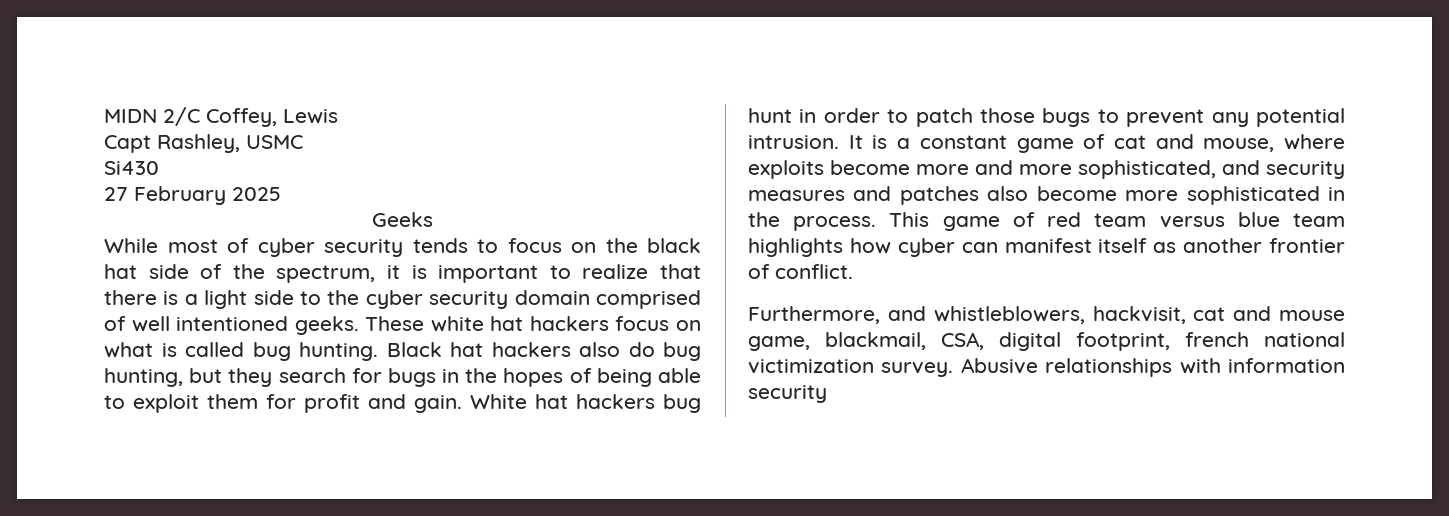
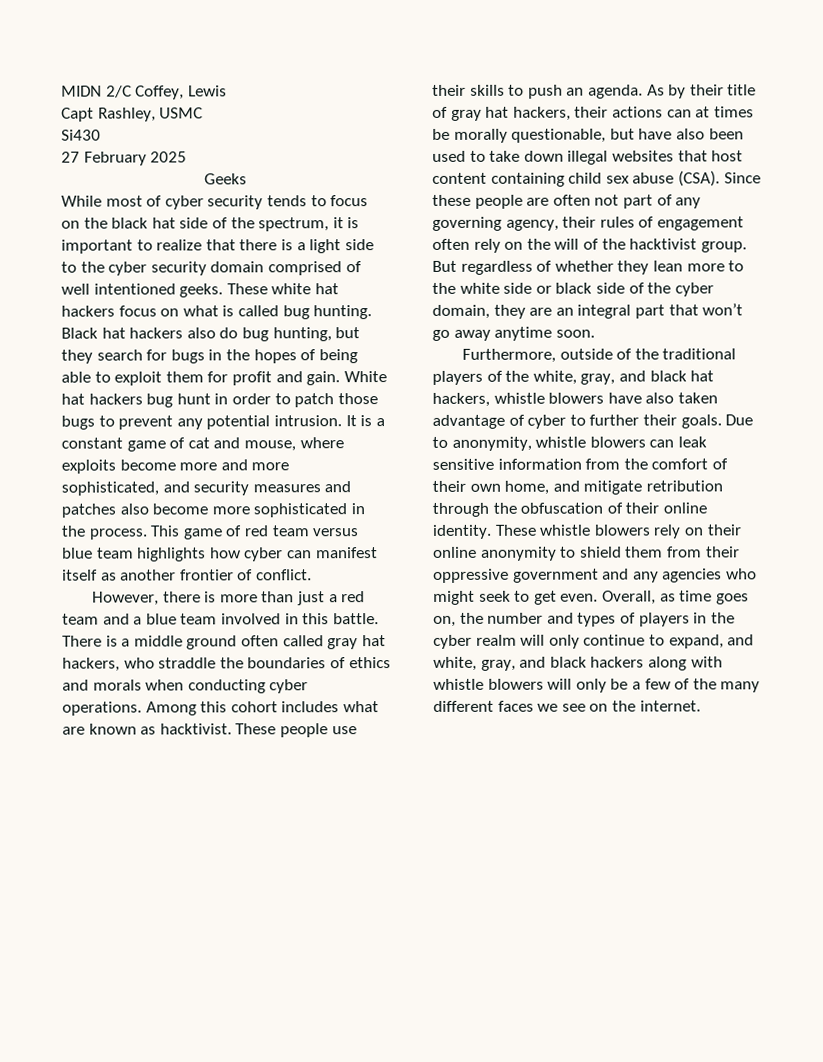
[748,306,1345,324] [748,332,1345,351] [748,358,1345,377] [748,385,827,403] Furthermore, and whistleblowers, hackvisit, cat and mouse game, blackmail, CSA, digital footprint, french national victimization survey. Abusive relationships with information security -> [91,591,366,606] [62,613,379,625] [62,635,386,650] [62,657,391,672] [62,679,309,694] [62,701,379,716] [62,723,357,738] [432,84,757,99] [432,106,754,121] [432,128,744,143] [432,150,744,165] [432,170,761,187] [432,194,702,209] [432,216,744,231] [432,238,747,253] [432,260,745,275] [432,282,714,297] [432,303,744,319] [432,326,595,341] [461,348,737,363] [432,370,715,385] [432,392,718,407] [432,414,754,429] [432,436,707,451] [432,458,728,470] [432,480,723,495] [432,502,707,517] [432,524,742,539] [433,546,740,561] [433,568,757,583] [433,590,749,605] [433,612,735,627] [433,634,755,649] [433,656,723,671] [433,678,761,693] [433,700,701,712] However, there is more than just a red team and a blue team involved in this battle. There is a middle ground often called gray hat hackers, who straddle the boundaries of ethics and morals when conducting cyber operations. Among this cohort includes what are known as hacktivist. These people use their skills to push an agenda. As by their title of gray hat hackers, their actions can at times be morally questionable, but have also been used to take down illegal websites that host content containing child sex abuse (CSA). Since these people are often not part of any governing agency, their rules of engagement often rely on the will of the hacktivist group. But regardless of whether they lean more to the white side or black side of the cyber domain, they are an integral part that won’t go away anytime soon. // Furthermore, outside of the traditional players of the white, gray, and black hat hackers, whistle blowers have also taken advantage of cyber to further their goals. Due to anonymity, whistle blowers can leak sensitive information from the comfort of their own home, and mitigate retribution through the obfuscation of their online identity. These whistle blowers rely on their online anonymity to shield them from their oppressive government and any agencies who might seek to get even. Overall, as time goes on, the number and types of players in the cyber realm will only continue to expand, and white, gray, and black hackers along with whistle blowers will only be a few of the many different faces we see on the internet.

